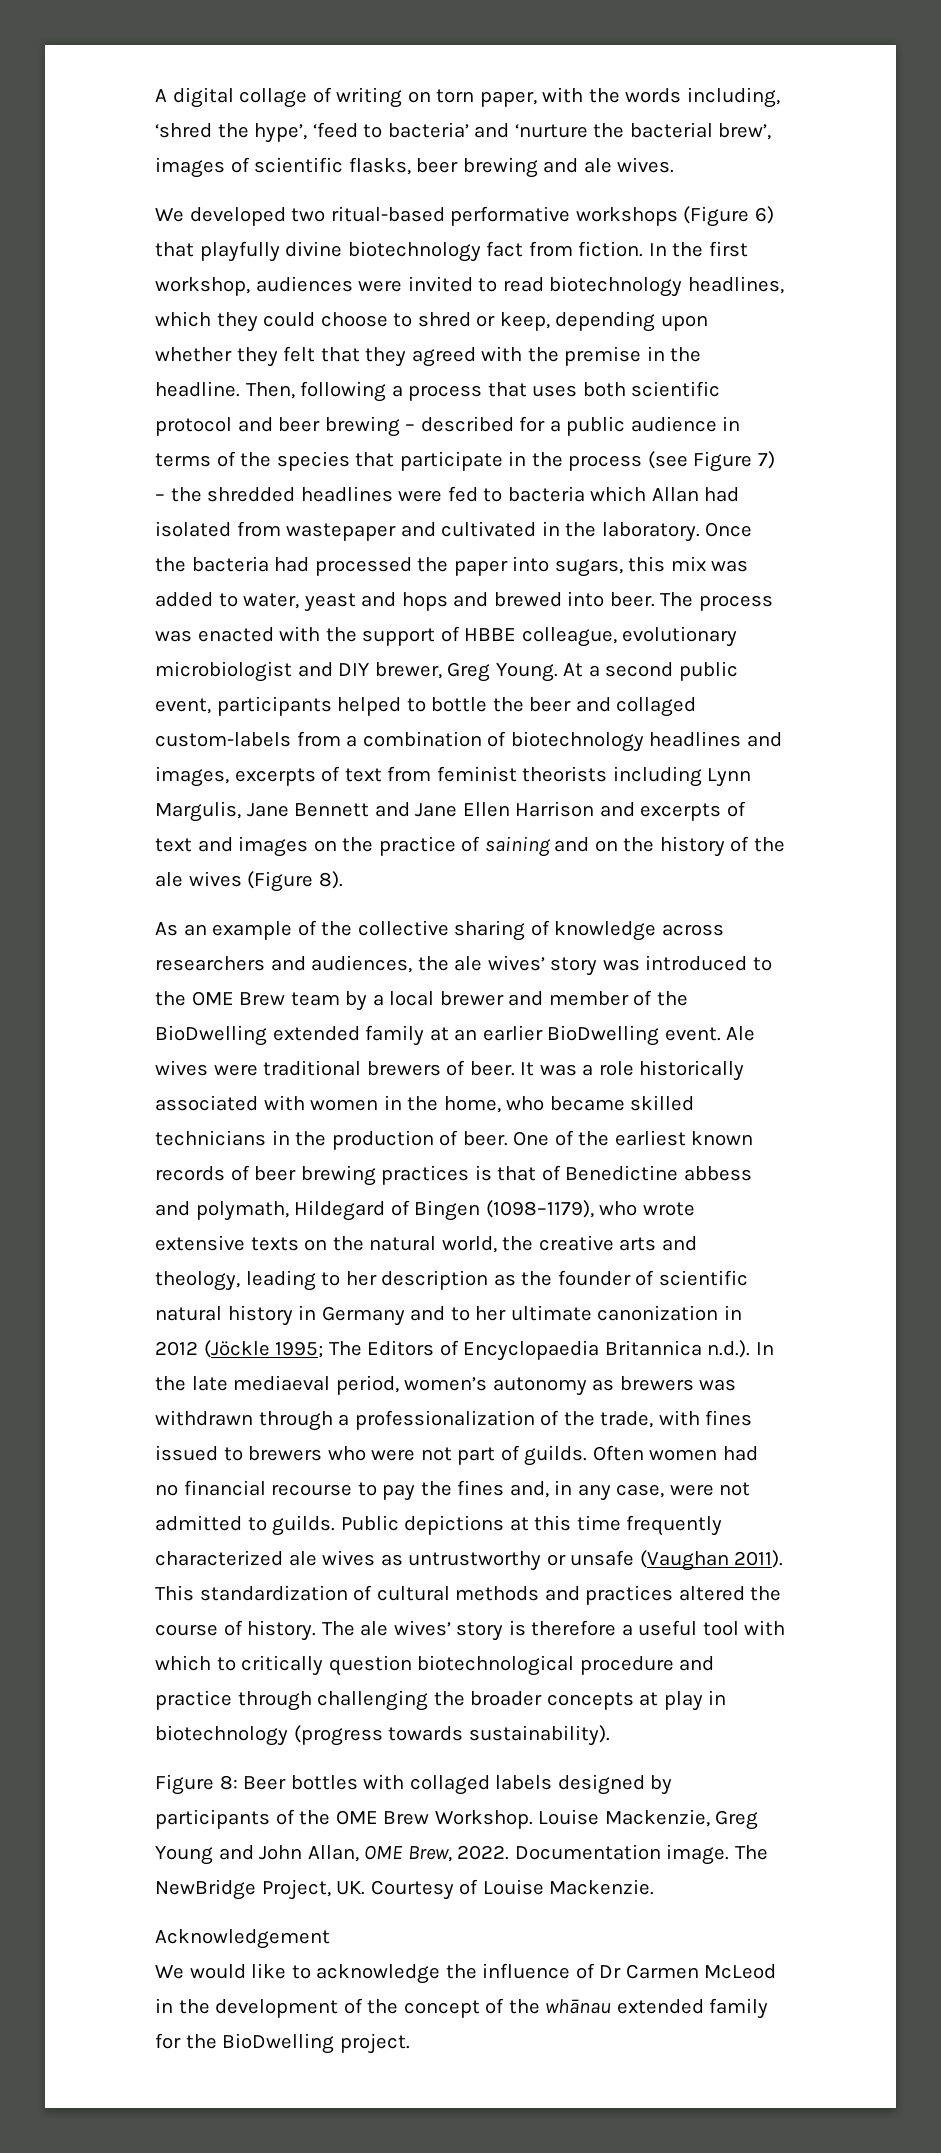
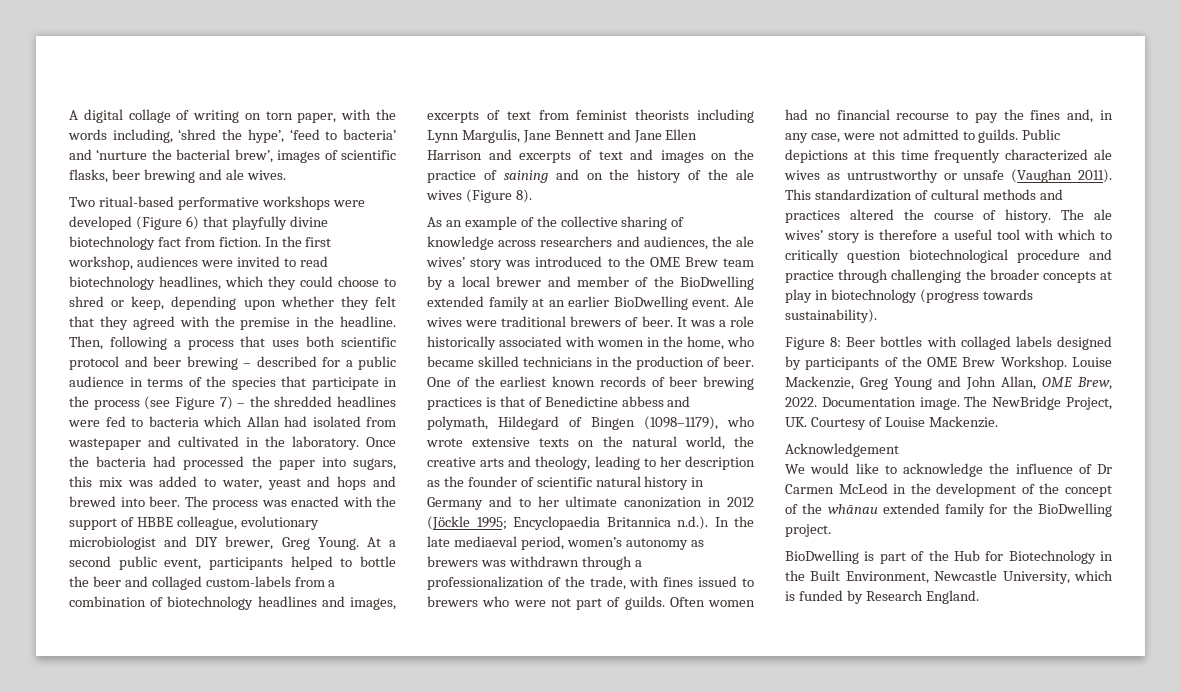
[155,207,326,226] We developed two -> [69,197,95,207] Two
(678, 216) none -> [332,200,365,207] [69,216,132,230] were developed
[328,1340,459,1356] The Editors of -> (507, 523) none
(410, 2043) none -> [785,550,1113,564] [785,570,1113,584] [785,590,979,604] // BioDwelling is part of the Hub for Biotechnology in the Built Environment, Newcastle University, which is funded by Research England.

